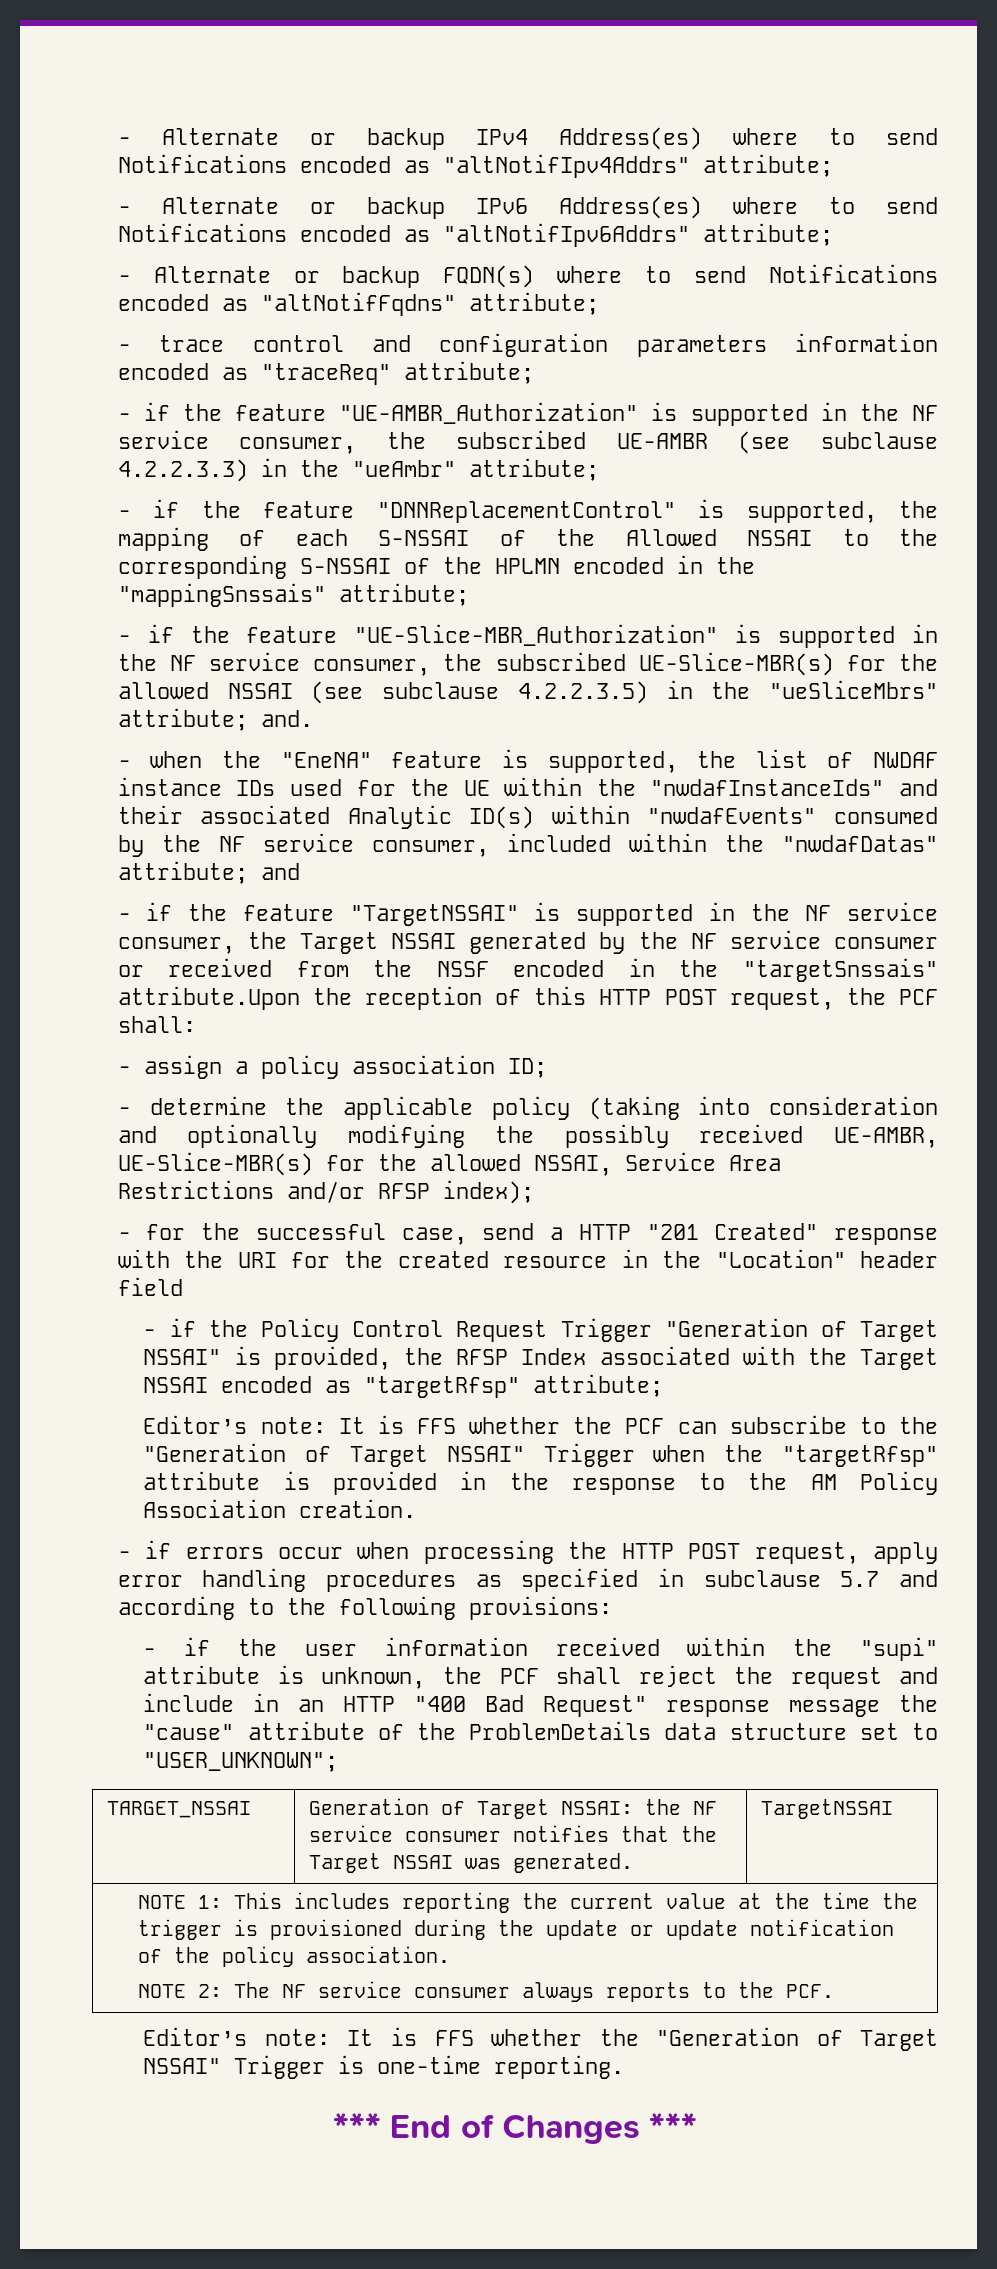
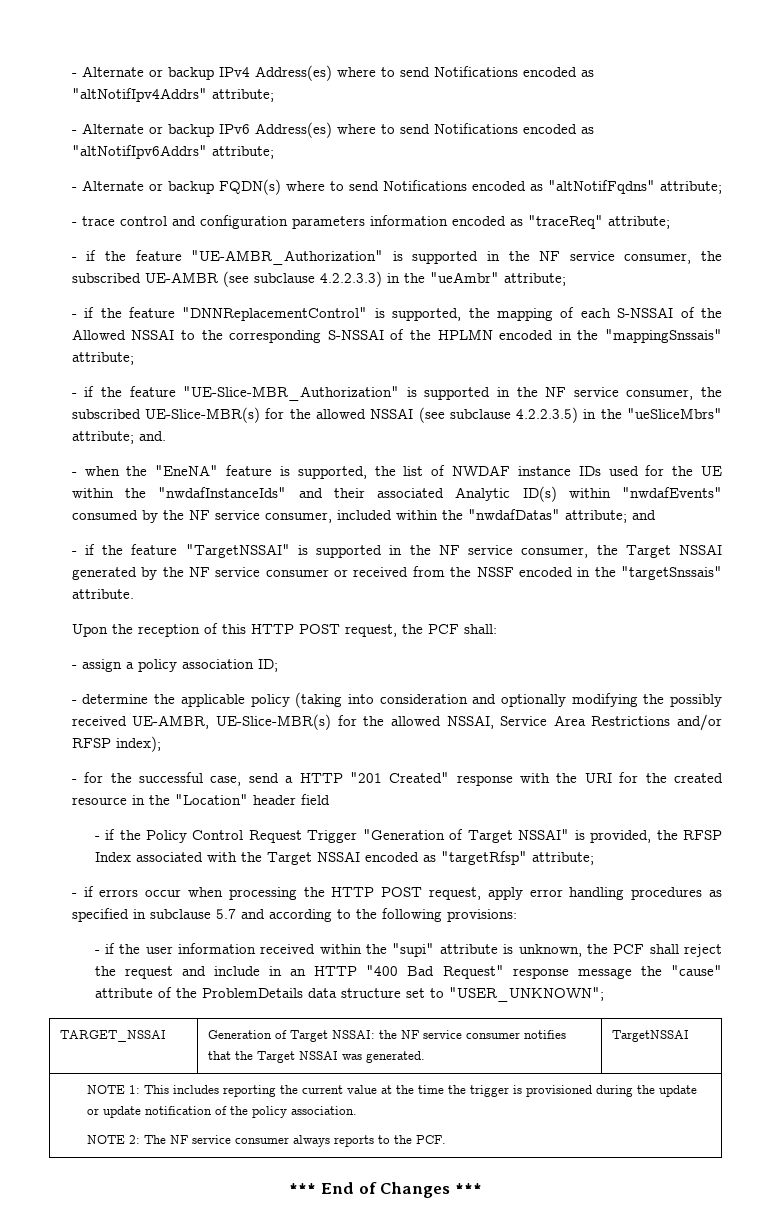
[117,986,300,1010] attribute.Upon -> [71,589,134,599] [71,624,108,637] attribute. // Upon
[143,1415,938,1434] [143,1443,938,1467] [143,1471,938,1495] [143,1499,417,1518] // Editor’s note: It is FFS whether the PCF can subscribe to the "Generation of Target NSSAI" Trigger when the "targetRfsp" attribute is provided in the response to the AM Policy Association creation. -> (594, 858) none
[143,2027,938,2051] [143,2055,625,2079] // Editor’s note: It is FFS whether the "Generation of Target NSSAI" Trigger is one-time reporting. -> (447, 1139) none

